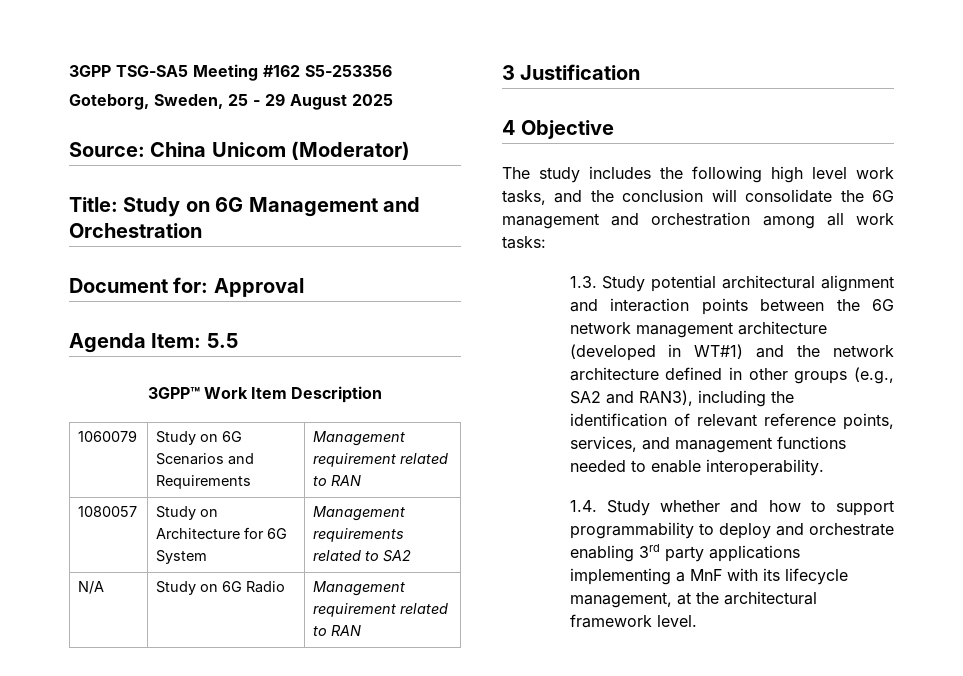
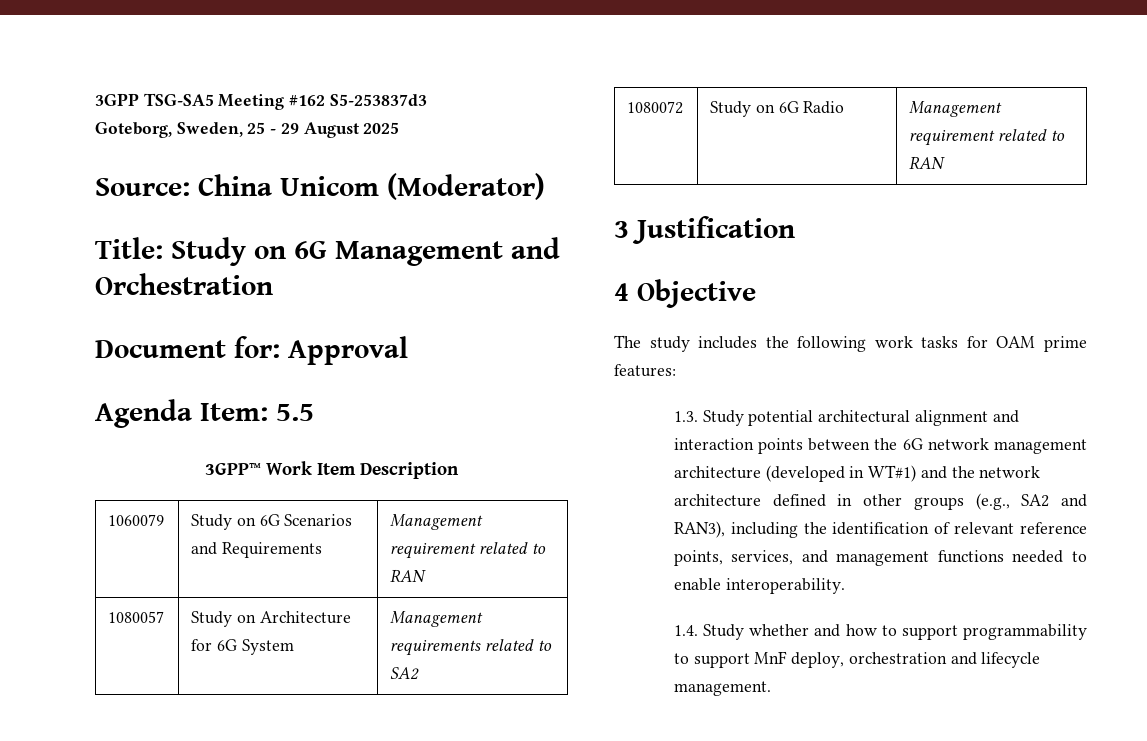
[305,65,392,77] S5-253356 -> [329,94,427,106] S5-253837d3
[78,581,105,594] N/A -> [627,101,684,114] 1080072
[771,166,894,183] [502,189,894,205] [502,212,894,229] [502,236,546,249] high level work tasks, and the conclusion will consolidate the 6G management and orchestration among all work tasks: -> [874,336,1087,352] [614,364,676,377] work tasks for OAM prime features:
[718,523,894,539] [569,544,800,562] [569,568,848,585] [569,591,817,608] [569,614,697,628] deploy and orchestrate enabling 3rd party applications implementing a MnF with its lifecycle management, at the architectural framework level. -> [693,651,1041,668] [673,681,771,696] support MnF deploy, orchestration and lifecycle management.

